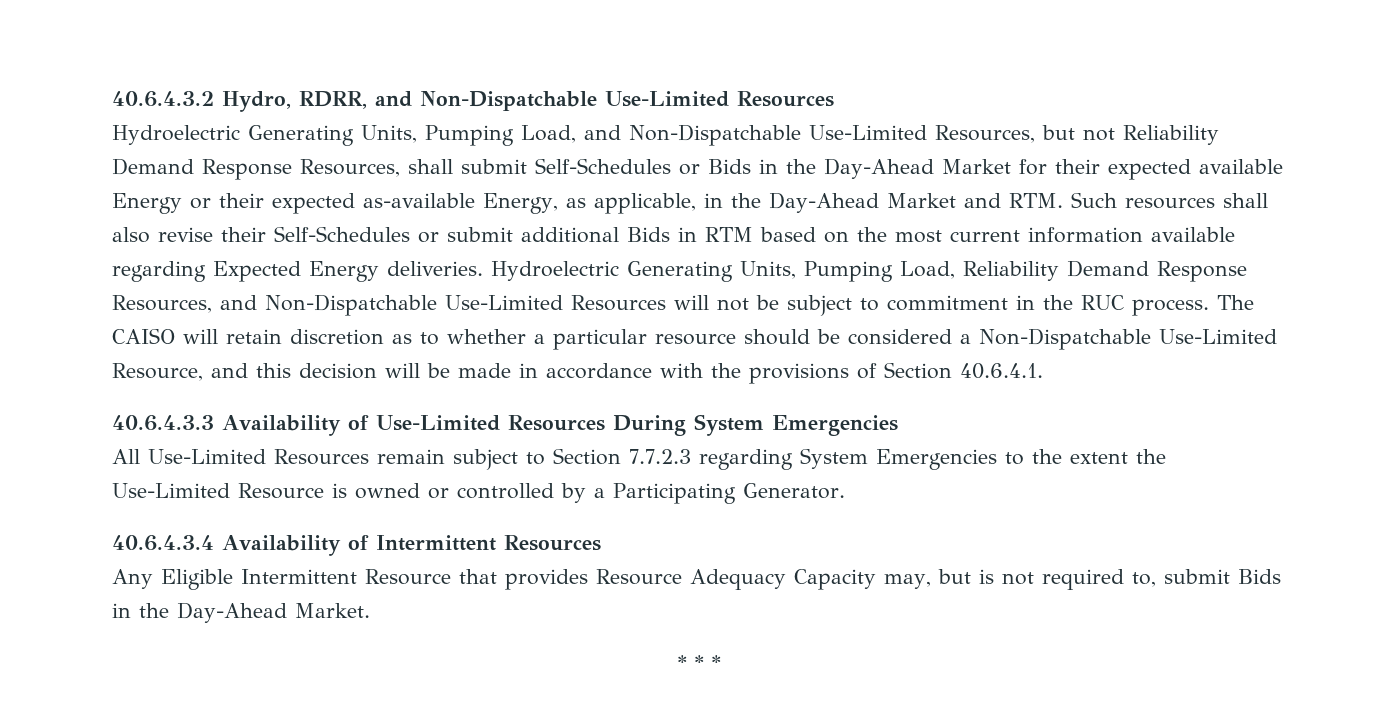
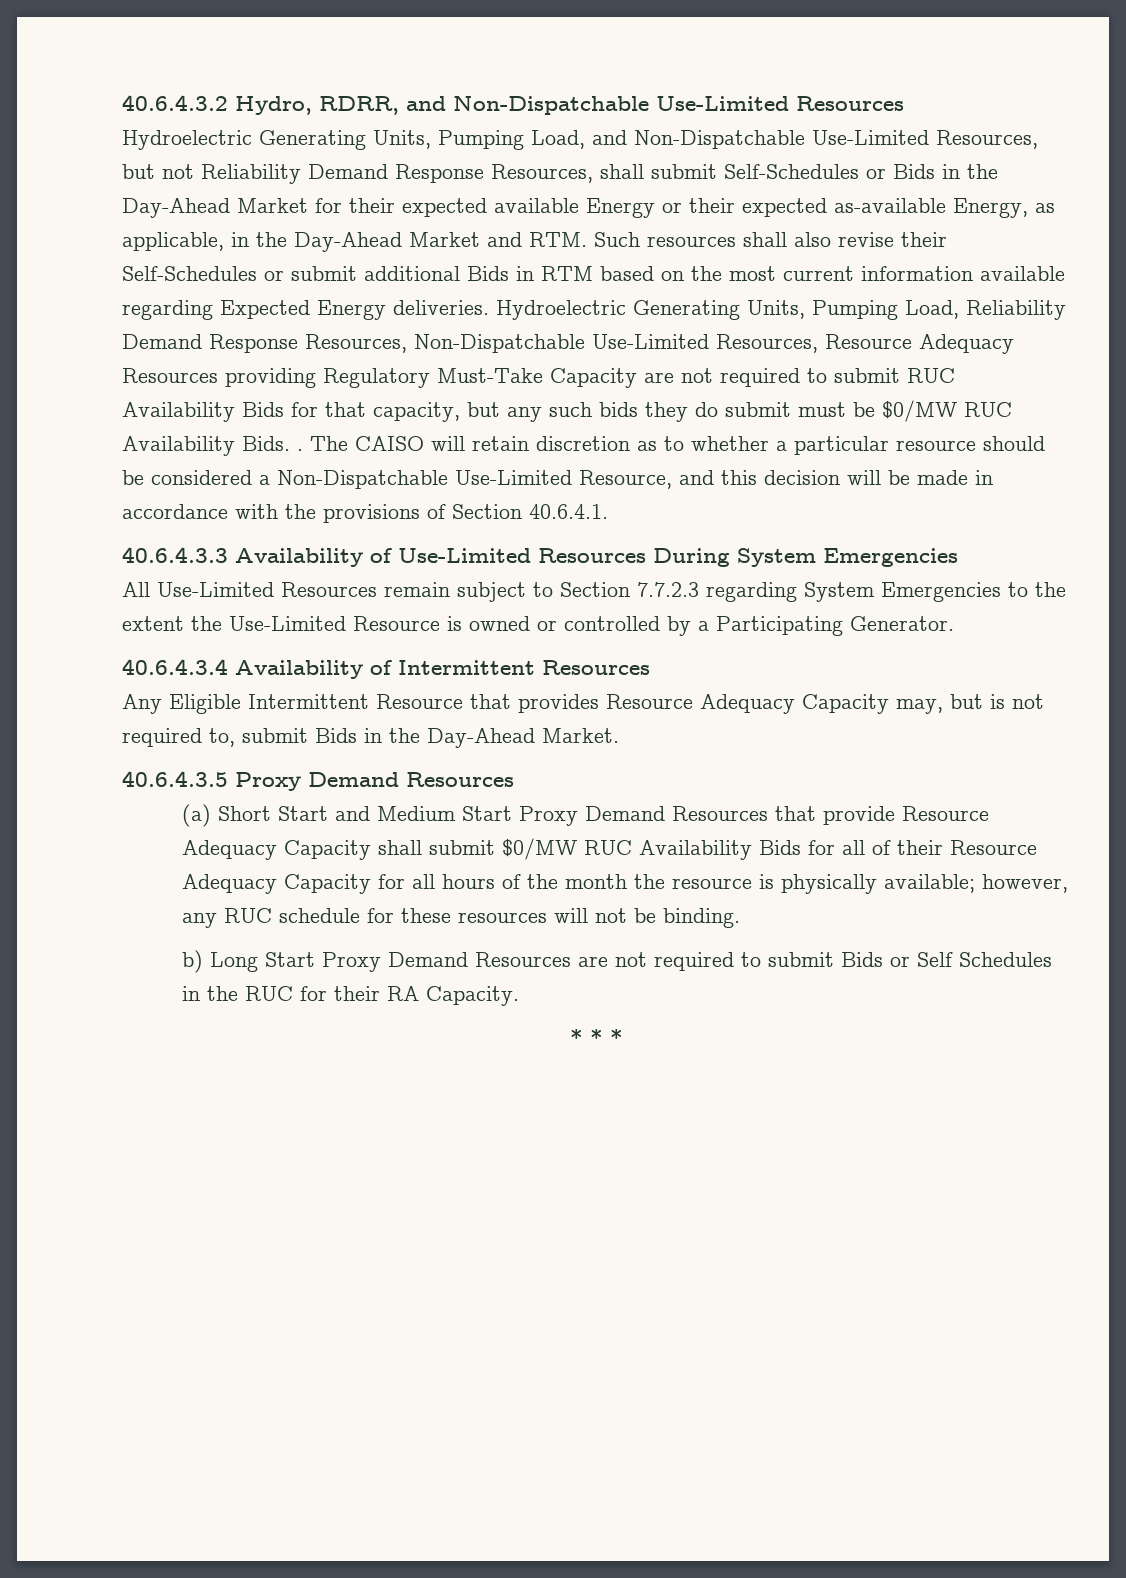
[220,294,1209,316] and Non-Dispatchable Use-Limited Resources will not be subject to commitment in the RUC process. -> [414,334,1014,354] [122,368,955,388] [122,400,1012,422] [122,436,303,456] Non-Dispatchable Use-Limited Resources, Resource Adequacy Resources providing Regulatory Must-Take Capacity are not required to submit RUC Availability Bids for that capacity, but any such bids they do submit must be $0/MW RUC Availability Bids. .
(370, 610) none -> [122,771,514,791] [181,804,989,827] [181,838,1037,860] [181,874,1068,894] [181,908,740,928] [181,950,1052,973] [181,986,519,1006] // 40.6.4.3.5 Proxy Demand Resources // (a) Short Start and Medium Start Proxy Demand Resources that provide Resource Adequacy Capacity shall submit $0/MW RUC Availability Bids for all of their Resource Adequacy Capacity for all hours of the month the resource is physically available; however, any RUC schedule for these resources will not be binding. // b) Long Start Proxy Demand Resources are not required to submit Bids or Self Schedules in the RUC for their RA Capacity.

